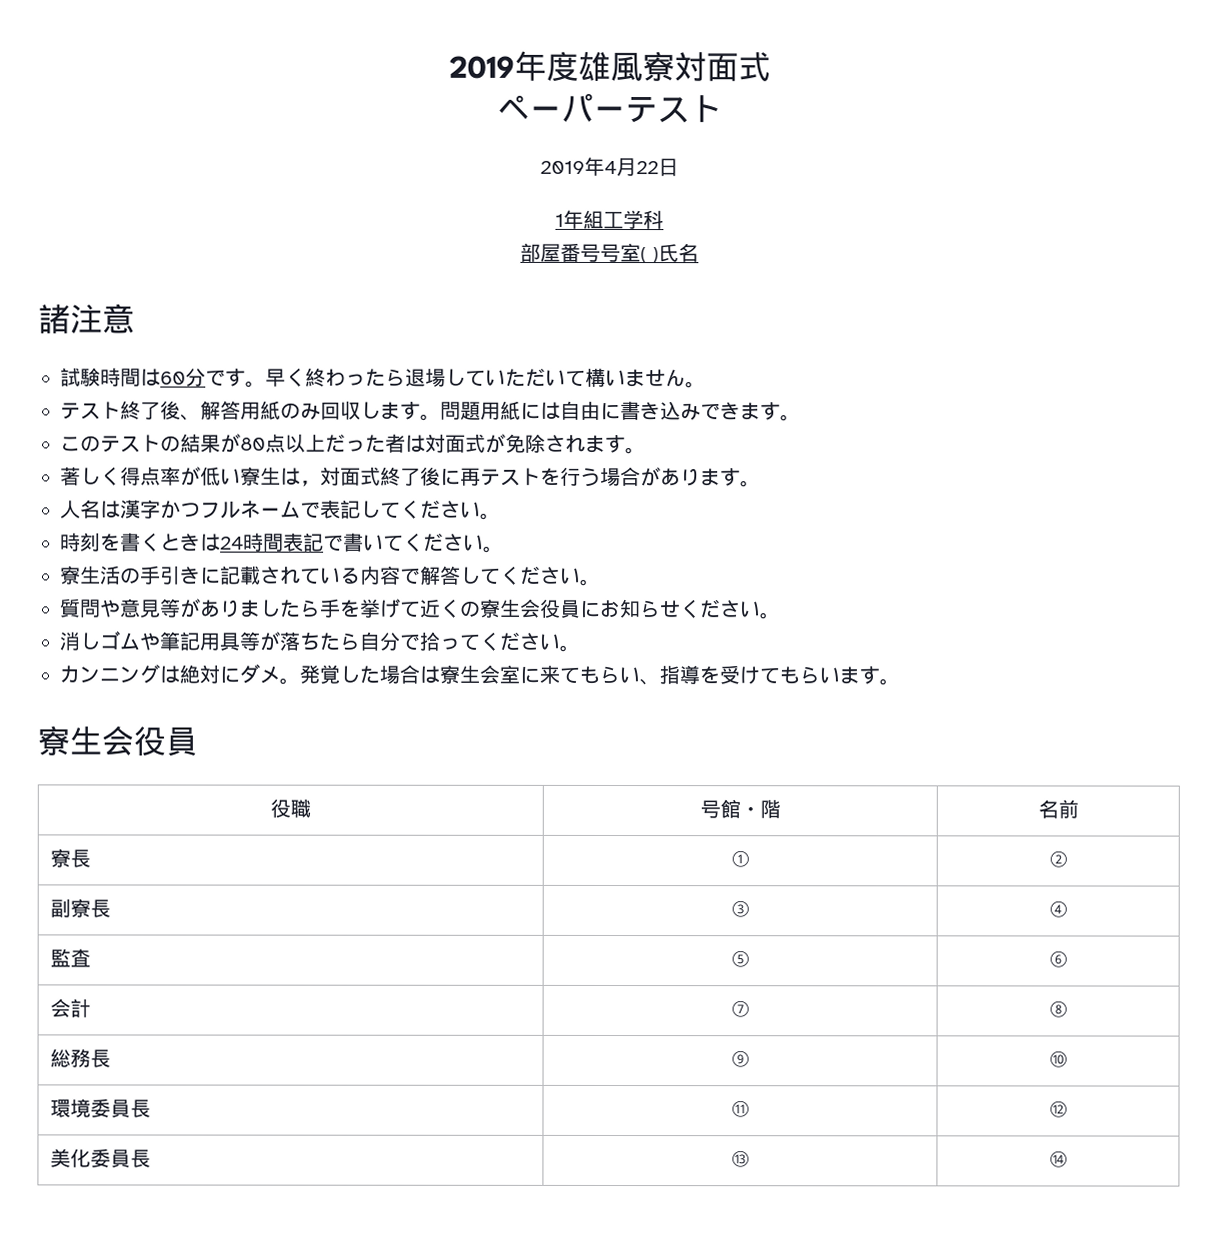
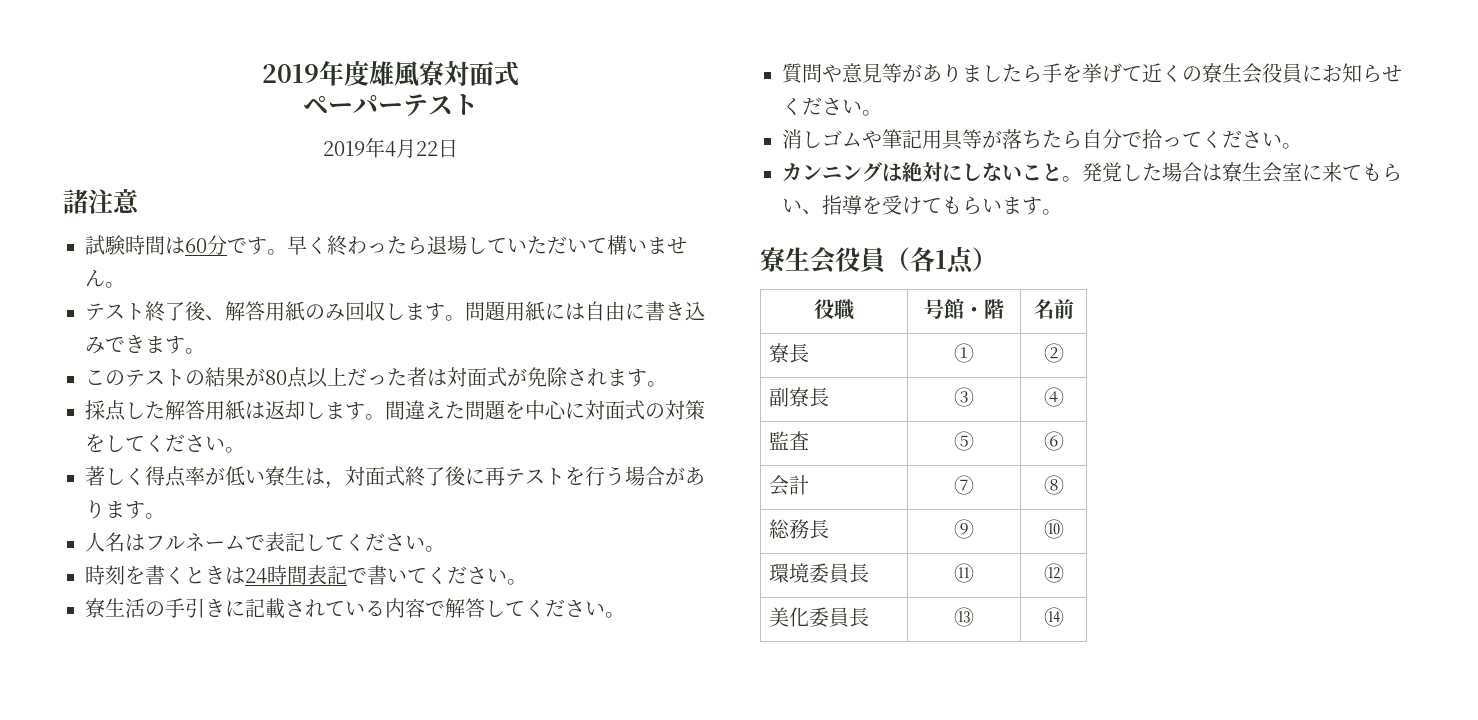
[555,209,664,230] [520,242,699,264] // 1年組工学科 // 部屋番号号室( )氏名 -> (458, 148) none
(646, 451) none -> [85,400,705,421] [85,434,245,453] // 採点した解答用紙は返却します。間違えた問題を中心に対面式の対策をしてください。
[120,499,201,519] 漢字かつ -> (145, 542) none
[239,663,280,684] ダメ -> [962,163,1062,181] しないこと
(198, 741) none -> [885,246,997,274] （各1点）

